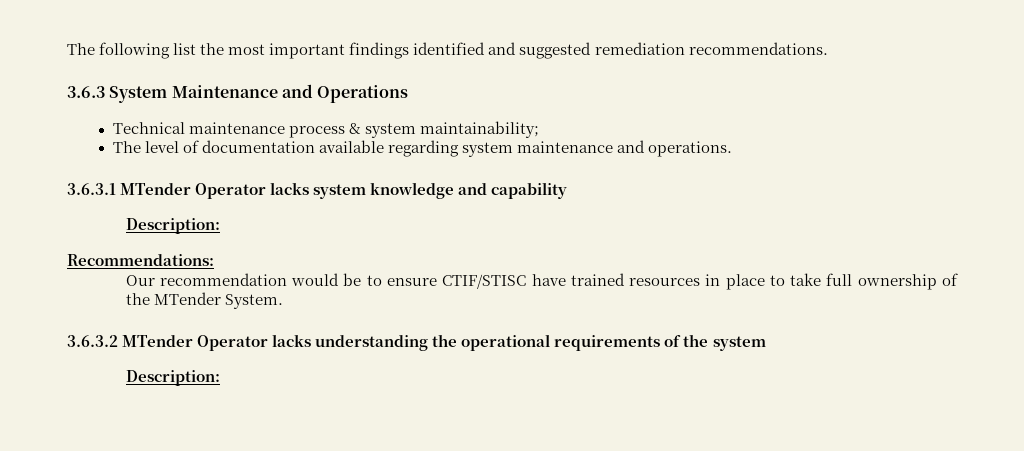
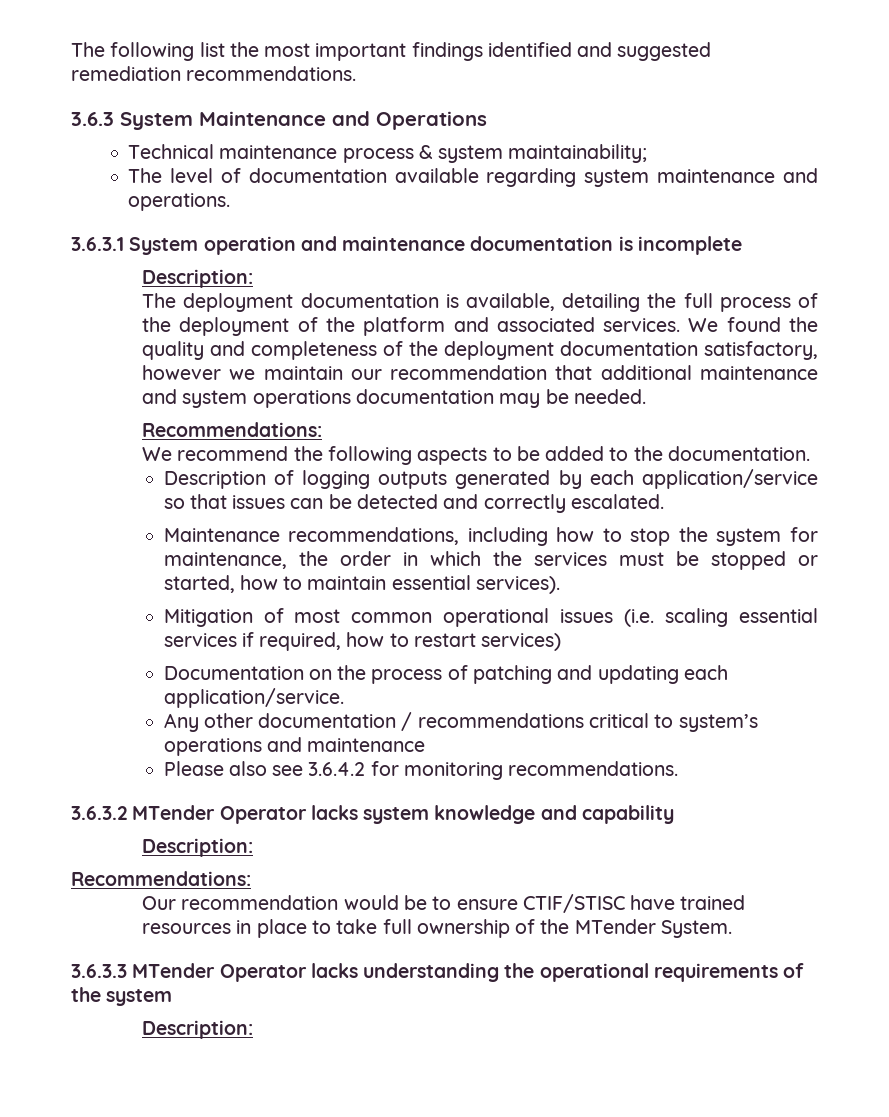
(116, 189) none -> [129,236,742,255] [142,269,254,288] [142,293,818,312] [142,317,819,336] [142,341,818,360] [142,365,818,380] [142,389,646,408] [142,422,323,437] [142,446,810,465] [163,469,818,489] [163,494,664,513] [163,527,818,546] [163,551,818,570] [163,575,560,594] [163,608,818,627] [163,632,562,651] [163,665,728,684] [163,688,344,708] [163,712,758,732] [163,737,426,756] [163,761,679,780] [71,806,127,820] System operation and maintenance documentation is incomplete // Description: // The deployment documentation is available, detailing the full process of the deployment of the platform and associated services. We found the quality and completeness of the deployment documentation satisfactory, however we maintain our recommendation that additional maintenance and system operations documentation may be needed. // Recommendations: // We recommend the following aspects to be added to the documentation. // Description of logging outputs generated by each application/service so that issues can be detected and correctly escalated. // Maintenance recommendations, including how to stop the system for maintenance, the order in which the services must be stopped or started, how to maintain essential services). // Mitigation of most common operational issues (i.e. scaling essential services if required, how to restart services) // Documentation on the process of patching and updating each application/service. // Any other documentation / recommendations critical to system’s operations and maintenance // Please also see 3.6.4.2 for monitoring recommendations. // 3.6.3.2
[67,335,118,347] 3.6.3.2 -> [71,964,127,978] 3.6.3.3

